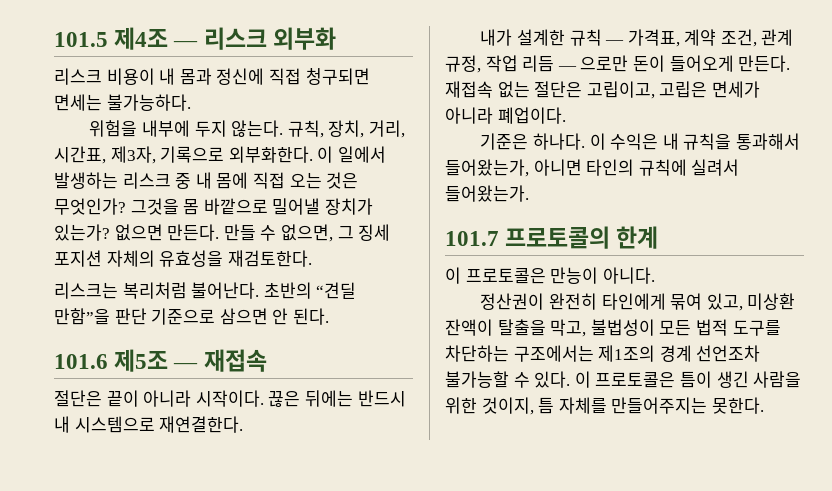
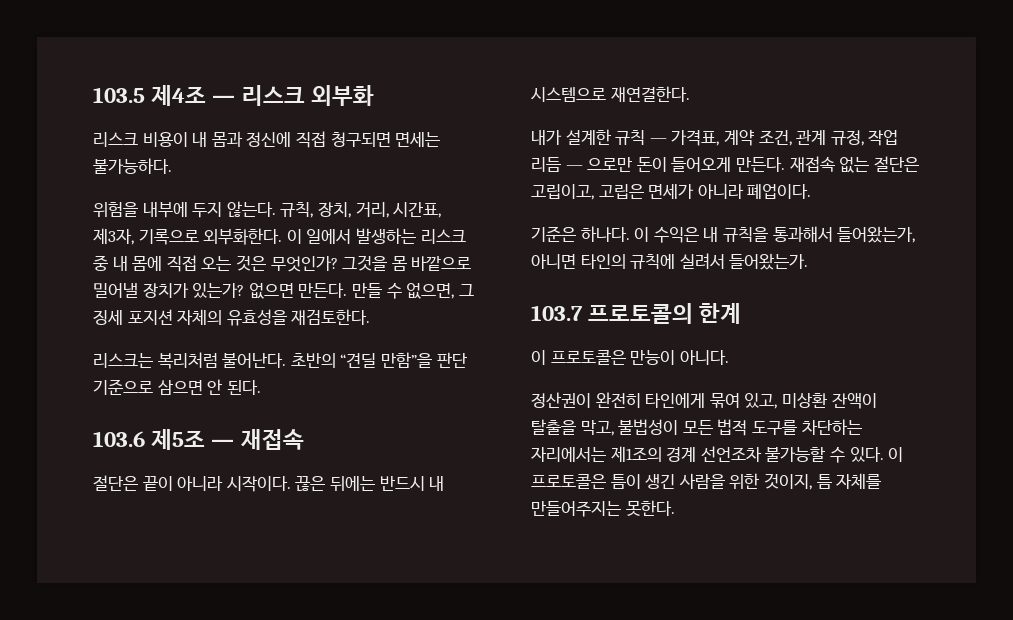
[54,32,108,47] 101.5 -> [93,87,145,103] 103.5
[54,354,108,369] 101.6 -> [93,431,145,447] 103.6
[445,231,499,246] 101.7 -> [531,305,583,321] 103.7
[513,345,594,362] 구조에서는 -> [531,447,606,462] 자리에서는

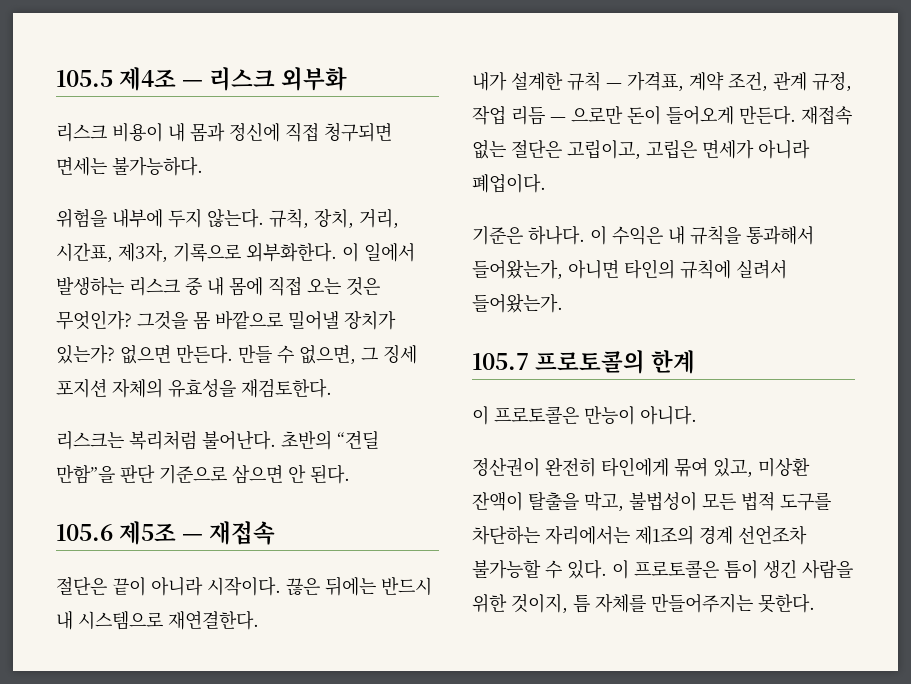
[93,87,145,103] 103.5 -> [56,70,113,87] 105.5
[93,431,145,447] 103.6 -> [56,524,113,541] 105.6
[531,305,583,321] 103.7 -> [472,353,529,370] 105.7

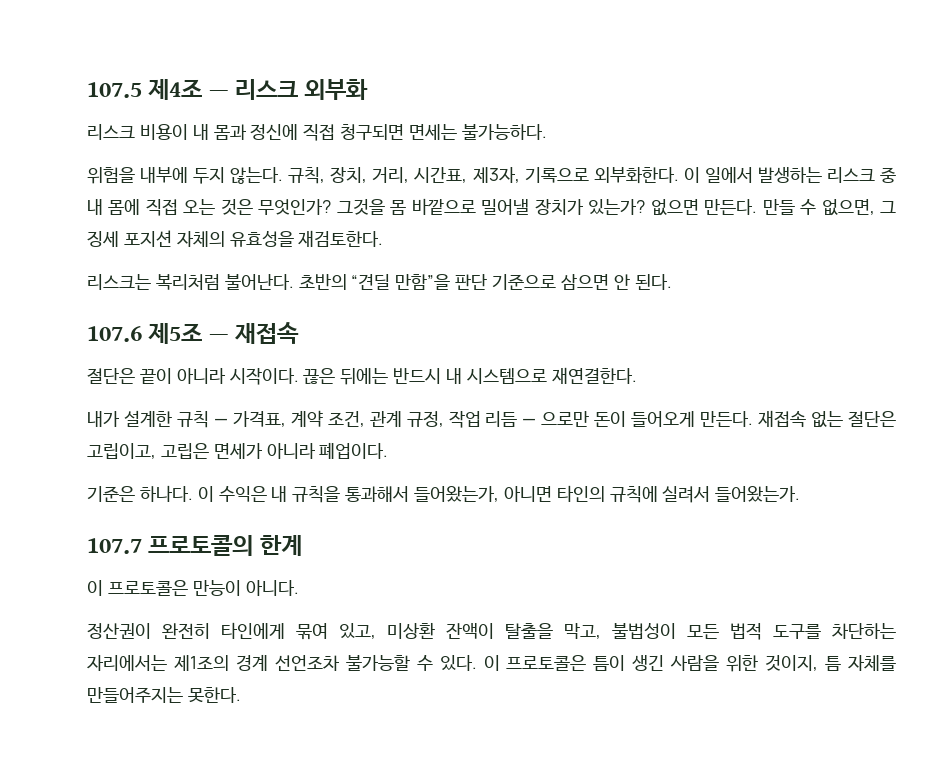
[56,70,113,87] 105.5 -> [87,82,142,98] 107.5
[56,524,113,541] 105.6 -> [87,326,142,342] 107.6
[472,353,529,370] 105.7 -> [87,538,142,554] 107.7

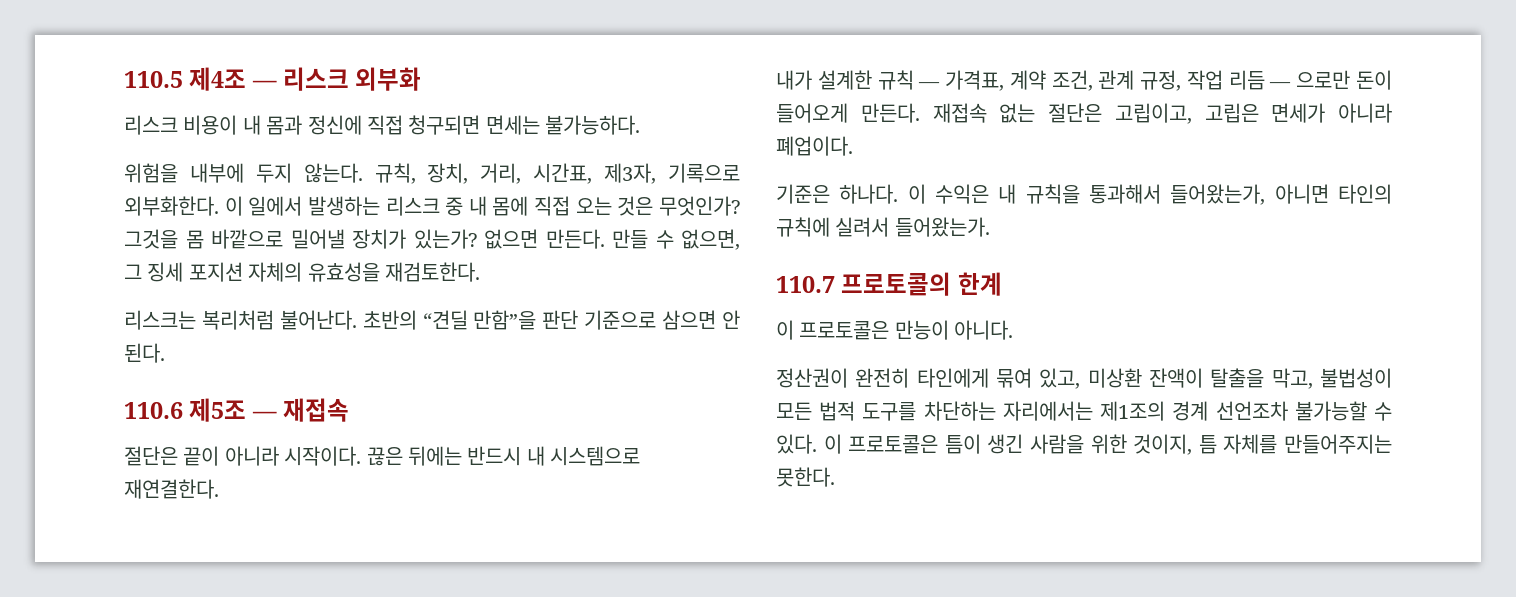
[87,82,142,98] 107.5 -> [124,71,183,88] 110.5
[87,326,142,342] 107.6 -> [124,402,183,419] 110.6
[87,538,142,554] 107.7 -> [776,276,835,293] 110.7

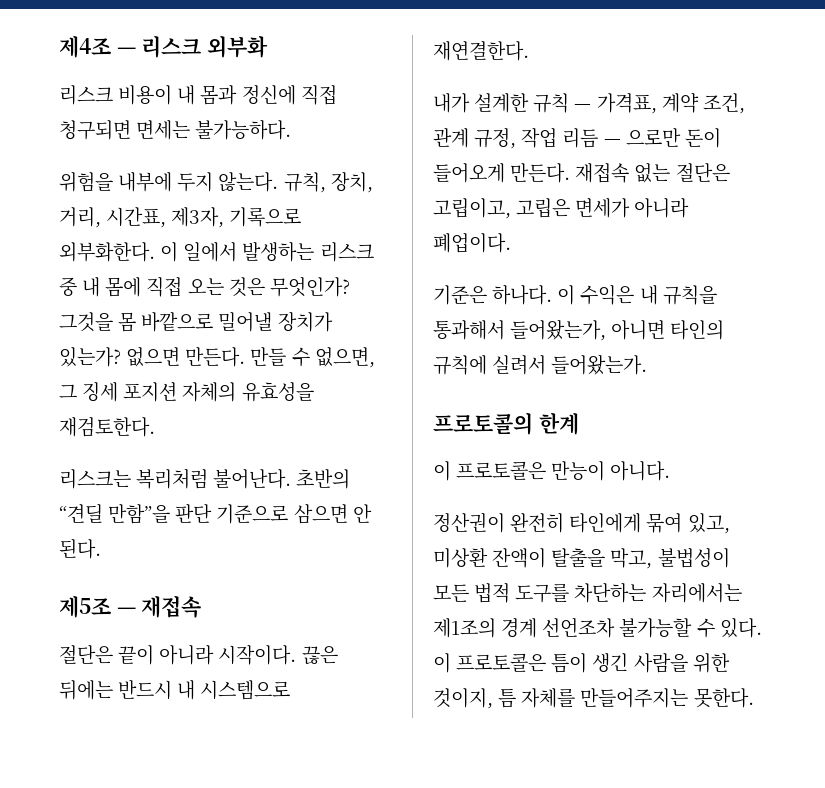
[124,71,183,88] 110.5 -> (59, 47) none
[124,402,183,419] 110.6 -> (101, 549) none
[776,276,835,293] 110.7 -> (648, 364) none

